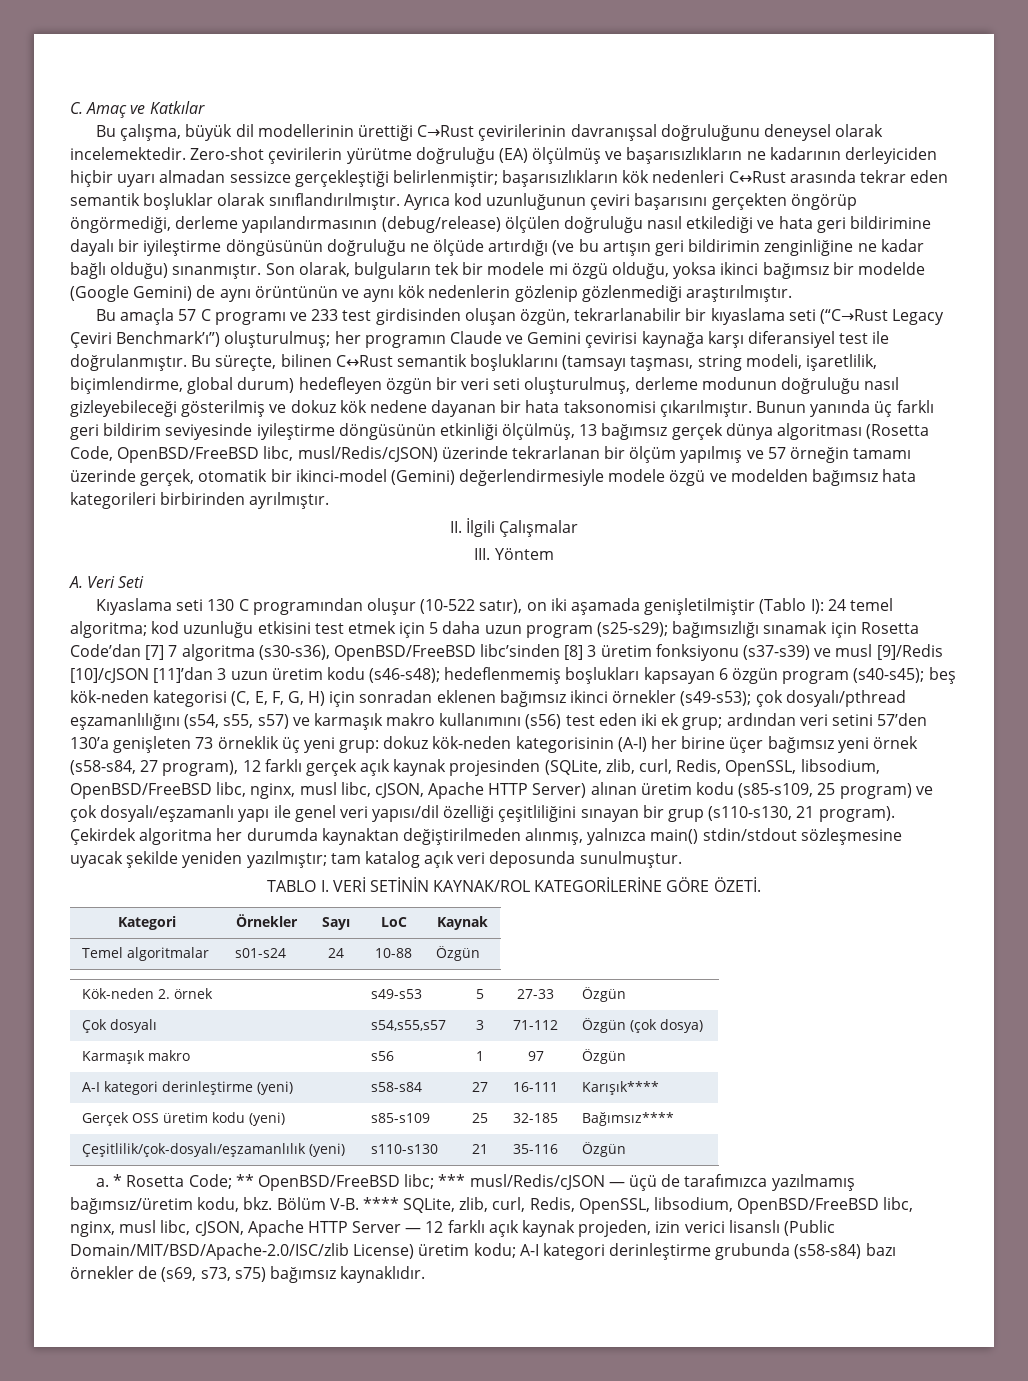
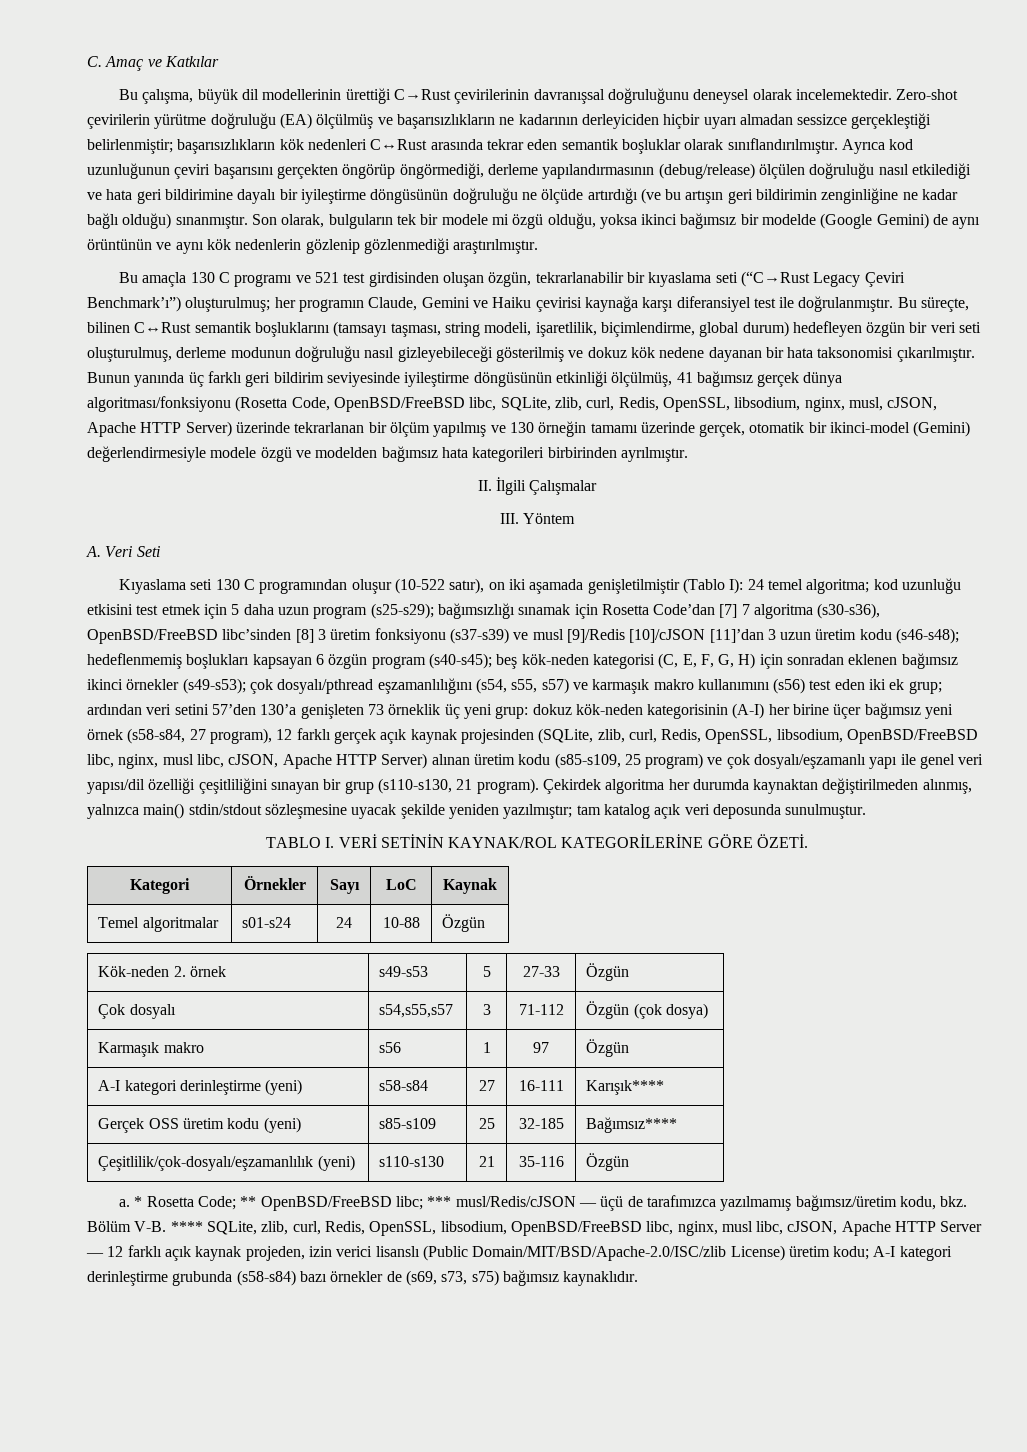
[178,309,197,321] 57 -> [190,272,215,283] 130
[311,309,339,321] 233 -> [315,272,340,283] 521
[449,331,582,344] Claude ve Gemini -> [368,297,532,311] Claude, Gemini ve Haiku
[579,424,598,436] 13 -> [676,372,693,383] 41
[777,423,863,440] algoritması -> [87,396,231,412] algoritması/fonksiyonu
[297,446,438,462] musl/Redis/cJSON) -> [500,397,938,412] [87,421,232,437] SQLite, zlib, curl, Redis, OpenSSL, libsodium, nginx, musl, cJSON, Apache HTTP Server)
[767,447,786,459] 57 -> [509,422,534,433] 130

